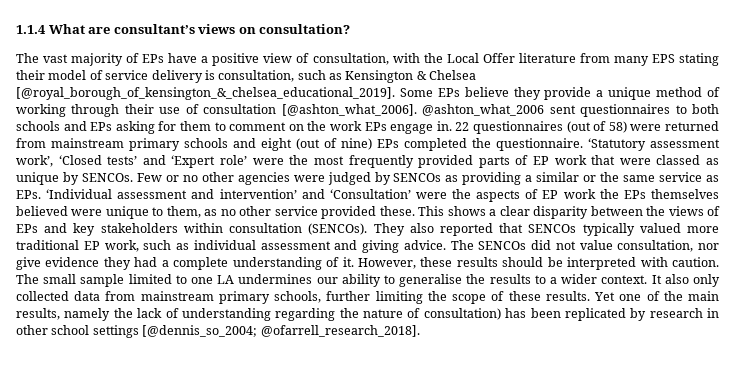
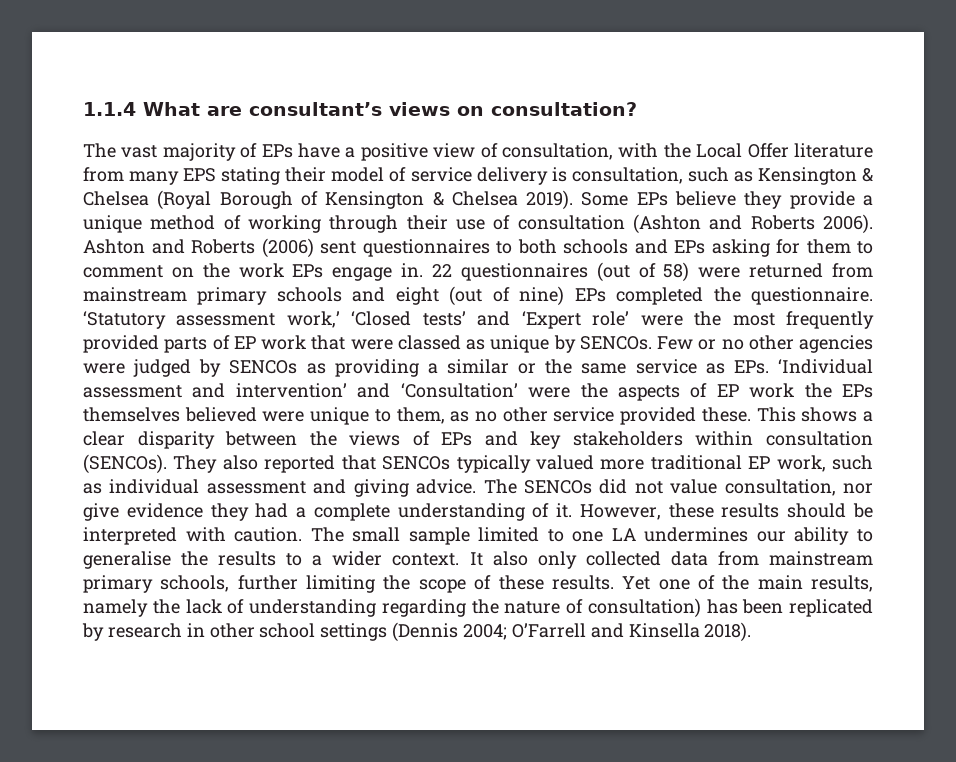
[16,87,395,100] [@royal_borough_of_kensington_&_chelsea_educational_2019]. -> [157,190,574,210] (Royal Borough of Kensington & Chelsea 2019).
[281,104,545,116] [@ashton_what_2006]. @ashton_what_2006 -> [633,214,874,234] [83,238,314,258] (Ashton and Roberts 2006). Ashton and Roberts (2006)
[16,155,53,167] work’, -> [286,311,340,328] work,’
[142,325,420,337] [@dennis_so_2004; @ofarrell_research_2018]. -> [392,622,752,642] (Dennis 2004; O’Farrell and Kinsella 2018).

